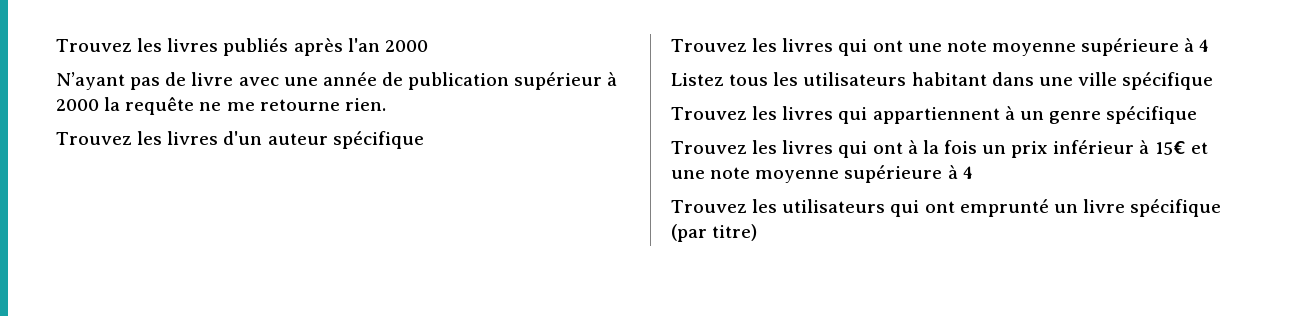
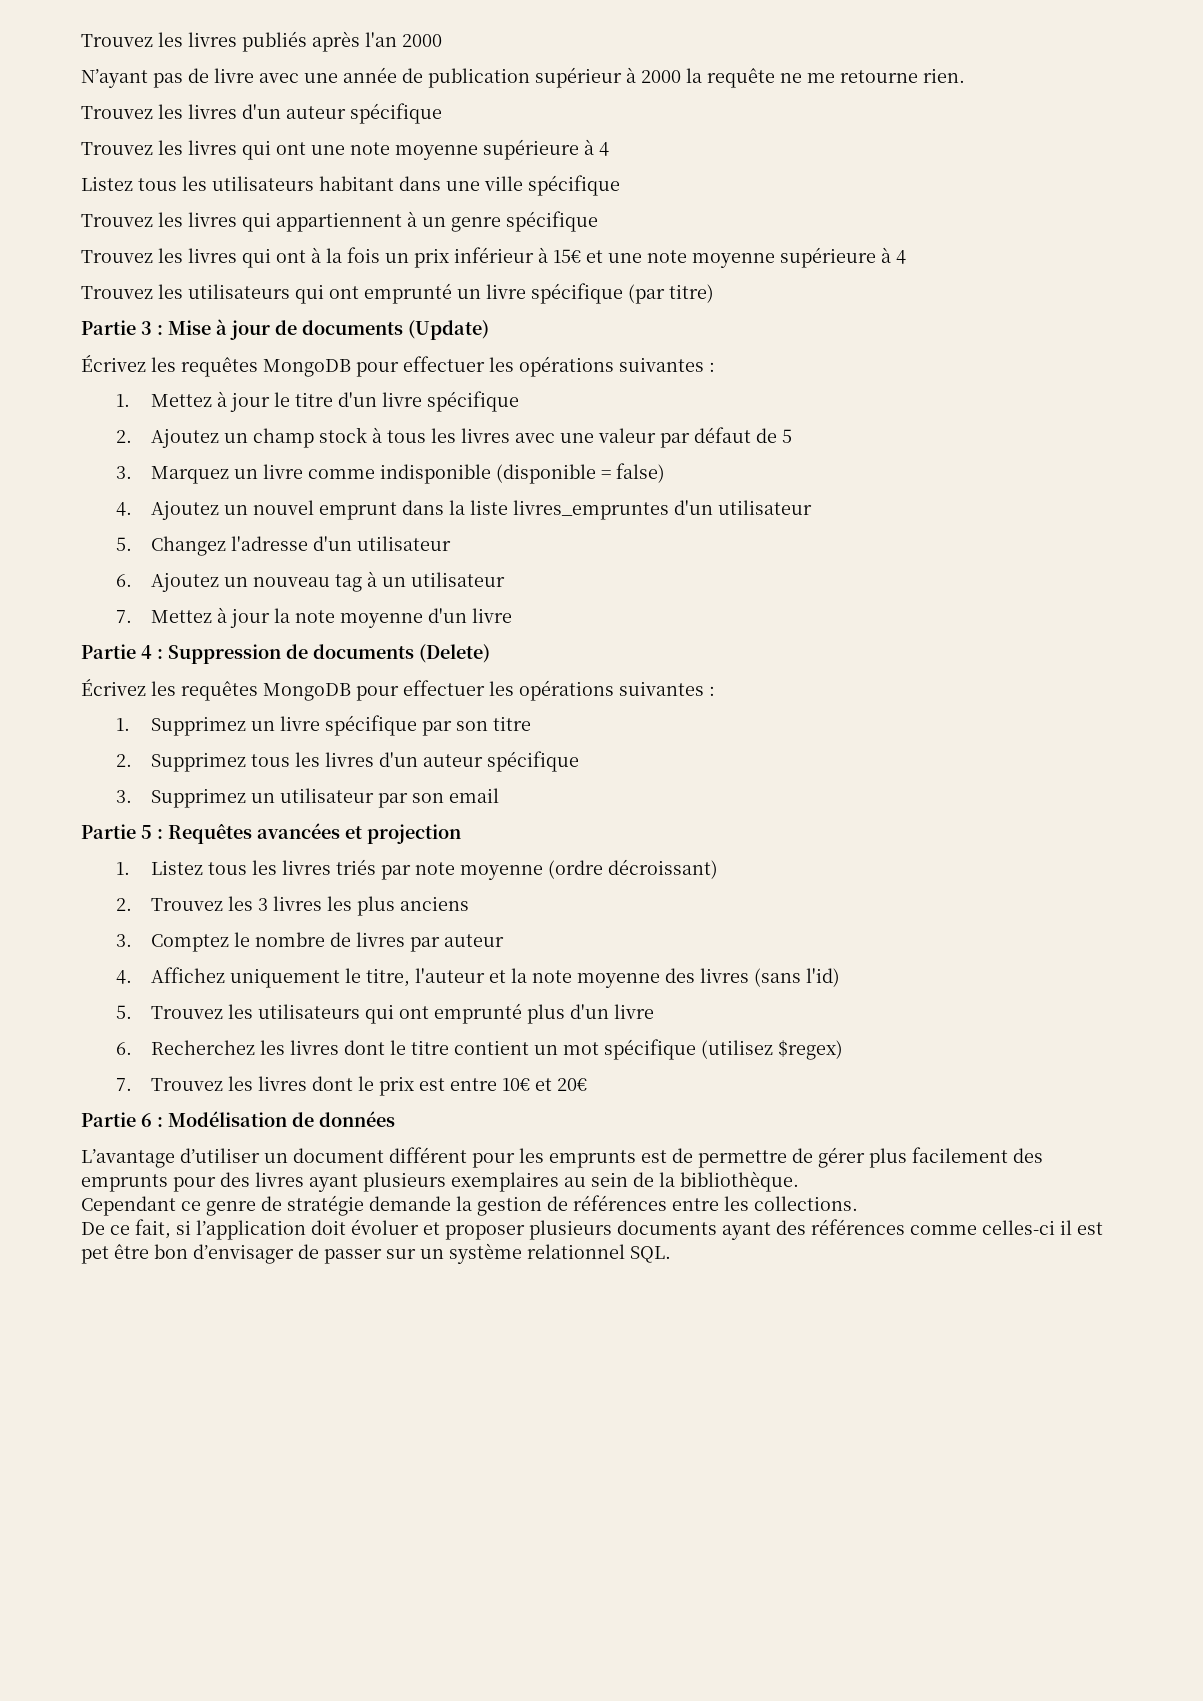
(758, 232) none -> [81,319,489,340] [81,355,715,377] [115,391,519,412] [115,427,792,448] [115,463,665,484] [115,500,812,520] [115,536,451,556] [115,571,505,592] [115,607,512,628] [81,644,490,664] [81,679,715,701] [115,715,531,736] [115,751,579,772] [115,788,499,808] [81,823,461,844] [115,859,718,880] [115,896,469,916] [115,932,504,952] [115,967,840,988] [115,1003,654,1024] [115,1039,843,1060] [115,1076,587,1096] [81,1111,395,1127] [81,1147,1043,1168] [81,1171,799,1192] [81,1195,858,1216] [81,1219,1103,1240] [81,1243,671,1264] // Partie 3 : Mise à jour de documents (Update) // Écrivez les requêtes MongoDB pour effectuer les opérations suivantes : // 1. Mettez à jour le titre d'un livre spécifique // 2. Ajoutez un champ stock à tous les livres avec une valeur par défaut de 5 // 3. Marquez un livre comme indisponible (disponible = false) // 4. Ajoutez un nouvel emprunt dans la liste livres_empruntes d'un utilisateur // 5. Changez l'adresse d'un utilisateur // 6. Ajoutez un nouveau tag à un utilisateur // 7. Mettez à jour la note moyenne d'un livre // Partie 4 : Suppression de documents (Delete) // Écrivez les requêtes MongoDB pour effectuer les opérations suivantes : // 1. Supprimez un livre spécifique par son titre // 2. Supprimez tous les livres d'un auteur spécifique // 3. Supprimez un utilisateur par son email // Partie 5 : Requêtes avancées et projection // 1. Listez tous les livres triés par note moyenne (ordre décroissant) // 2. Trouvez les 3 livres les plus anciens // 3. Comptez le nombre de livres par auteur // 4. Affichez uniquement le titre, l'auteur et la note moyenne des livres (sans l'id) // 5. Trouvez les utilisateurs qui ont emprunté plus d'un livre // 6. Recherchez les livres dont le titre contient un mot spécifique (utilisez $regex) // 7. Trouvez les livres dont le prix est entre 10€ et 20€ // Partie 6 : Modélisation de données // L’avantage d’utiliser un document différent pour les emprunts est de permettre de gérer plus facilement des emprunts pour des livres ayant plusieurs exemplaires au sein de la bibliothèque. // Cependant ce genre de stratégie demande la gestion de références entre les collections. // De ce fait, si l’application doit évoluer et proposer plusieurs documents ayant des références comme celles-ci il est pet être bon d’envisager de passer sur un système relationnel SQL.

